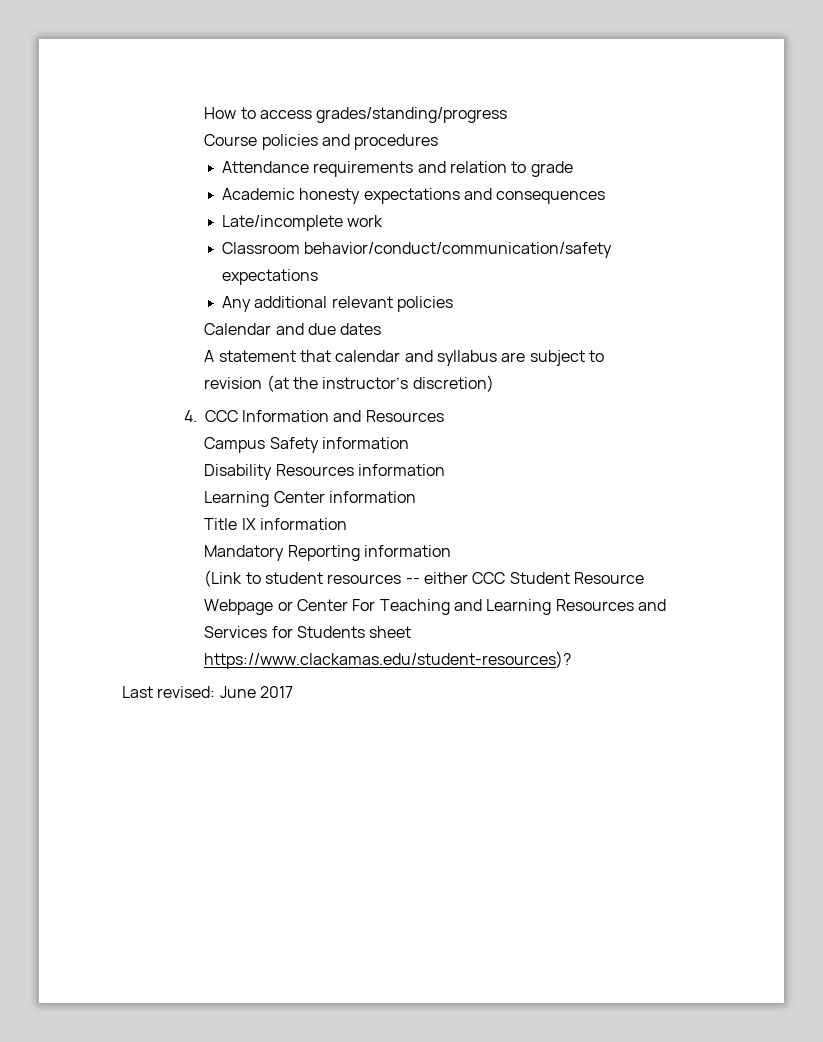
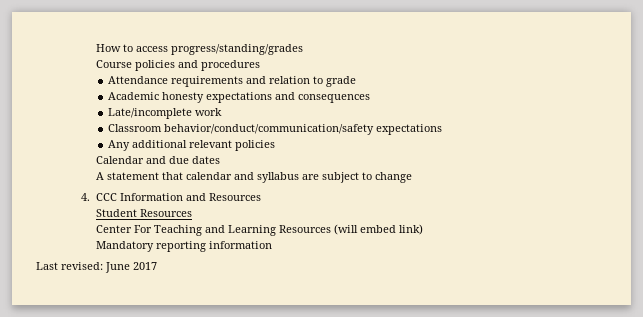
[316,107,508,123] grades/standing/progress -> [171,44,304,55] progress/standing/grades
[204,375,494,392] // revision (at the instructor’s discretion) -> [375,172,413,183] change
[204,437,410,453] [204,464,446,480] [204,491,417,507] [204,518,348,530] [204,545,452,561] [204,570,644,587] [204,599,293,615] Campus Safety information // Disability Resources information // Learning Center information // Title IX information // Mandatory Reporting information // (Link to student resources -- either CCC Student Resource Webpage or -> [96,209,193,217] Student Resources //
[637,599,666,611] [204,626,412,638] [204,651,572,669] and Services for Students sheet https://www.clackamas.edu/student-resources)? -> [334,224,424,235] [96,241,273,252] (will embed link) // Mandatory reporting information

